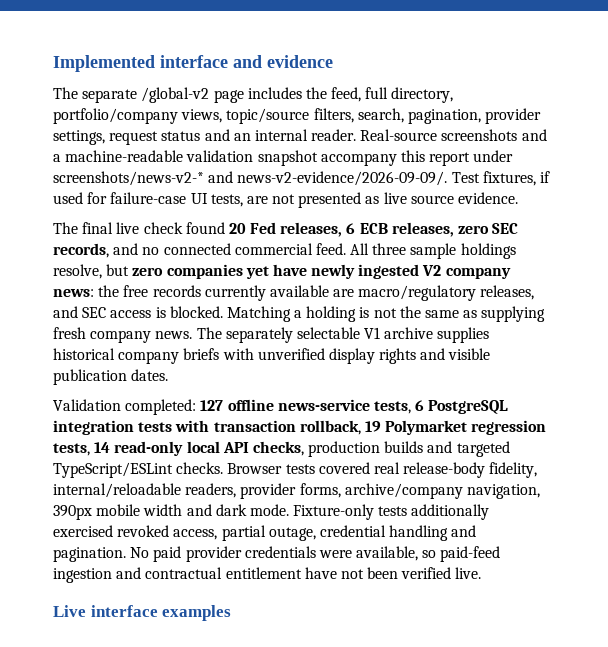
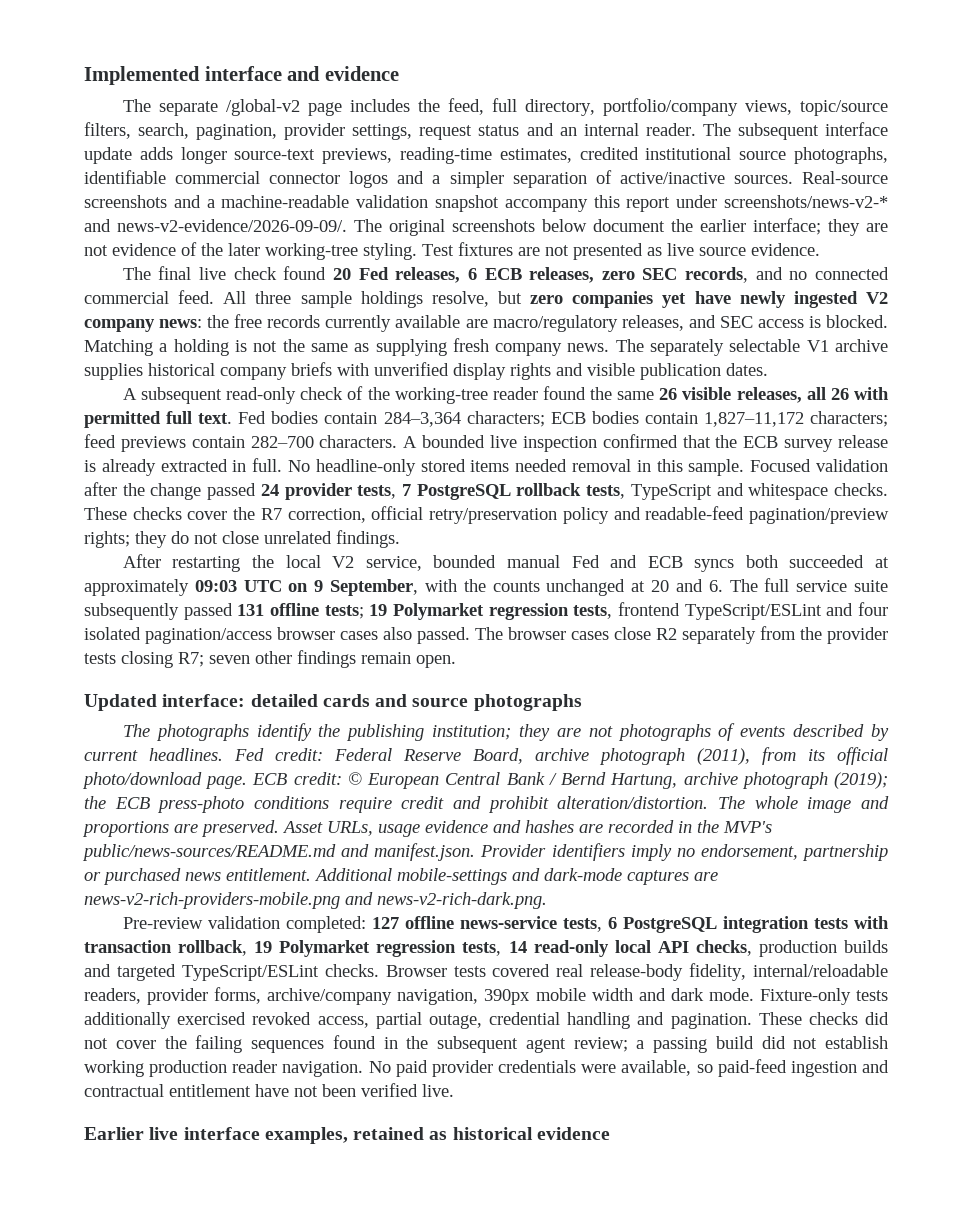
(357, 135) none -> [702,122,889,140] [84,147,888,164] [84,170,793,188] The subsequent interface update adds longer source-text previews, reading-time estimates, credited institutional source photographs, identifiable commercial connector logos and a simpler separation of active/inactive sources.
[451,171,550,186] [53,192,243,207] Test fixtures, if used for failure-case UI tests, -> [354,218,888,236] [84,242,513,260] The original screenshots below document the earlier interface; they are not evidence of the later working-tree styling. Test fixtures
[53,399,121,411] Validation -> [122,386,889,404] [84,411,889,428] [84,434,889,452] [84,458,888,476] [84,482,888,500] [84,506,890,524] [84,530,400,548] [122,554,889,572] [84,578,889,596] [84,602,888,620] [84,626,888,644] [84,650,456,668] [84,694,582,711] [122,723,889,741] [84,747,888,765] [82,772,889,789] [84,796,889,813] [82,820,772,837] [82,843,888,861] [84,868,718,885] [84,892,547,909] [122,916,280,929] A subsequent read-only check of the working-tree reader found the same 26 visible releases, all 26 with permitted full text. Fed bodies contain 284–3,364 characters; ECB bodies contain 1,827–11,172 characters; feed previews contain 282–700 characters. A bounded live inspection confirmed that the ECB survey release is already extracted in full. No headline-only stored items needed removal in this sample. Focused validation after the change passed 24 provider tests, 7 PostgreSQL rollback tests, TypeScript and whitespace checks. These checks cover the R7 correction, official retry/preservation policy and readable-feed pagination/preview rights; they do not close unrelated findings. // After restarting the local V2 service, bounded manual Fed and ECB syncs both succeeded at approximately 09:03 UTC on 9 September, with the counts unchanged at 20 and 6. The full service suite subsequently passed 131 offline tests; 19 Polymarket regression tests, frontend TypeScript/ESLint and four isolated pagination/access browser cases also passed. The browser cases close R2 separately from the provider tests closing R7; seven other findings remain open. // Updated interface: detailed cards and source photographs // The photographs identify the publishing institution; they are not photographs of events described by current headlines. Fed credit: Federal Reserve Board, archive photograph (2011), from its official photo/download page. ECB credit: © European Central Bank / Bernd Hartung, archive photograph (2019); the ECB press-photo conditions require credit and prohibit alteration/distortion. The whole image and proportions are preserved. Asset URLs, usage evidence and hashes are recorded in the MVP's public/news-sources/README.md and manifest.json. Provider identifiers imply no endorsement, partnership or purchased news entitlement. Additional mobile-settings and dark-mode captures are news-v2-rich-providers-mobile.png and news-v2-rich-dark.png. // Pre-review validation
(126, 554) none -> [758,1012,889,1025] [84,1035,888,1053] [84,1060,364,1077] These checks did not cover the failing sequences found in the subsequent agent review; a passing build did not establish working production reader navigation.
[53,605,232,621] Live interface examples -> [84,1127,610,1144] Earlier live interface examples, retained as historical evidence

